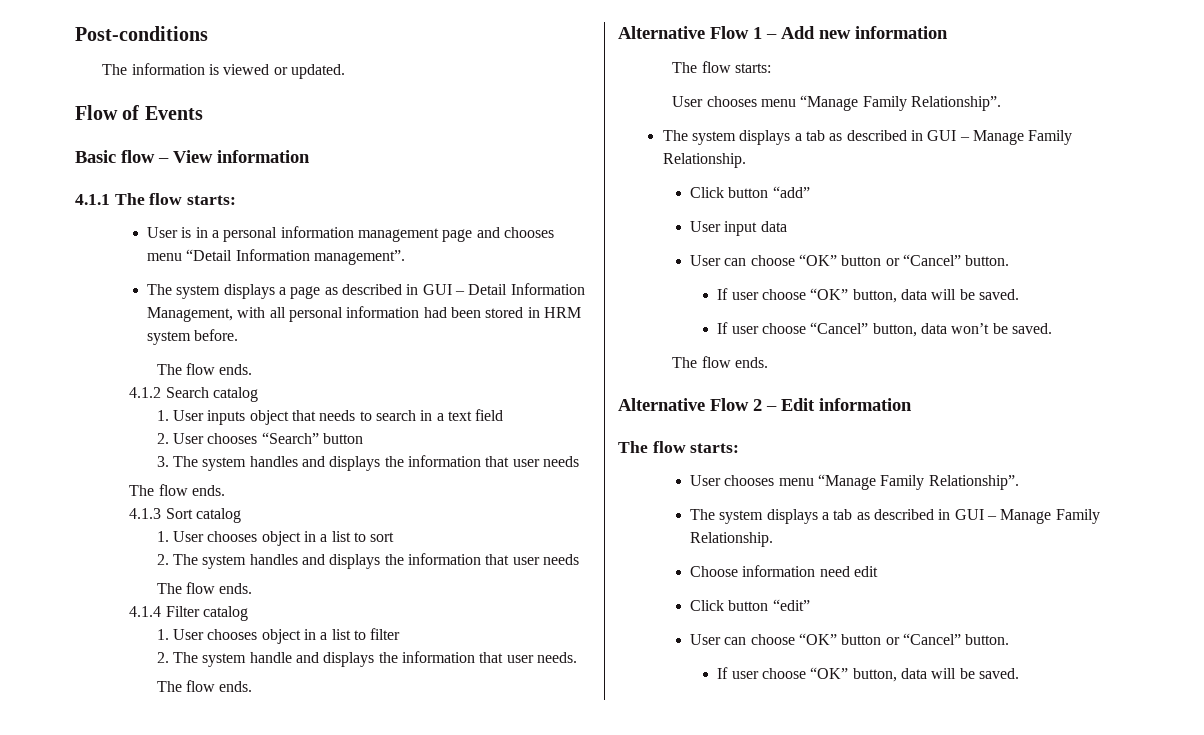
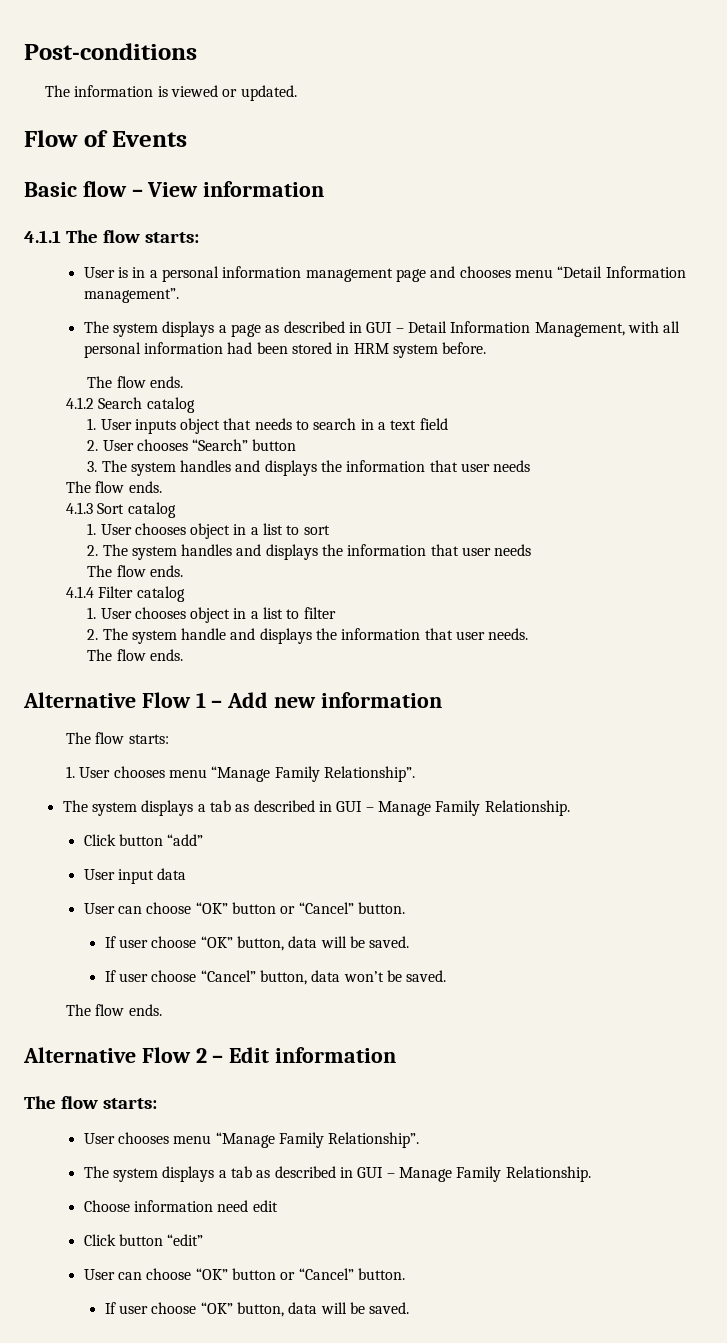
(772, 68) none -> [66,766,76,778] 1.

